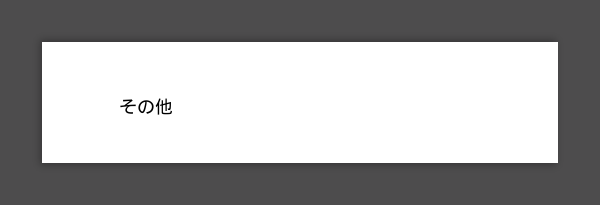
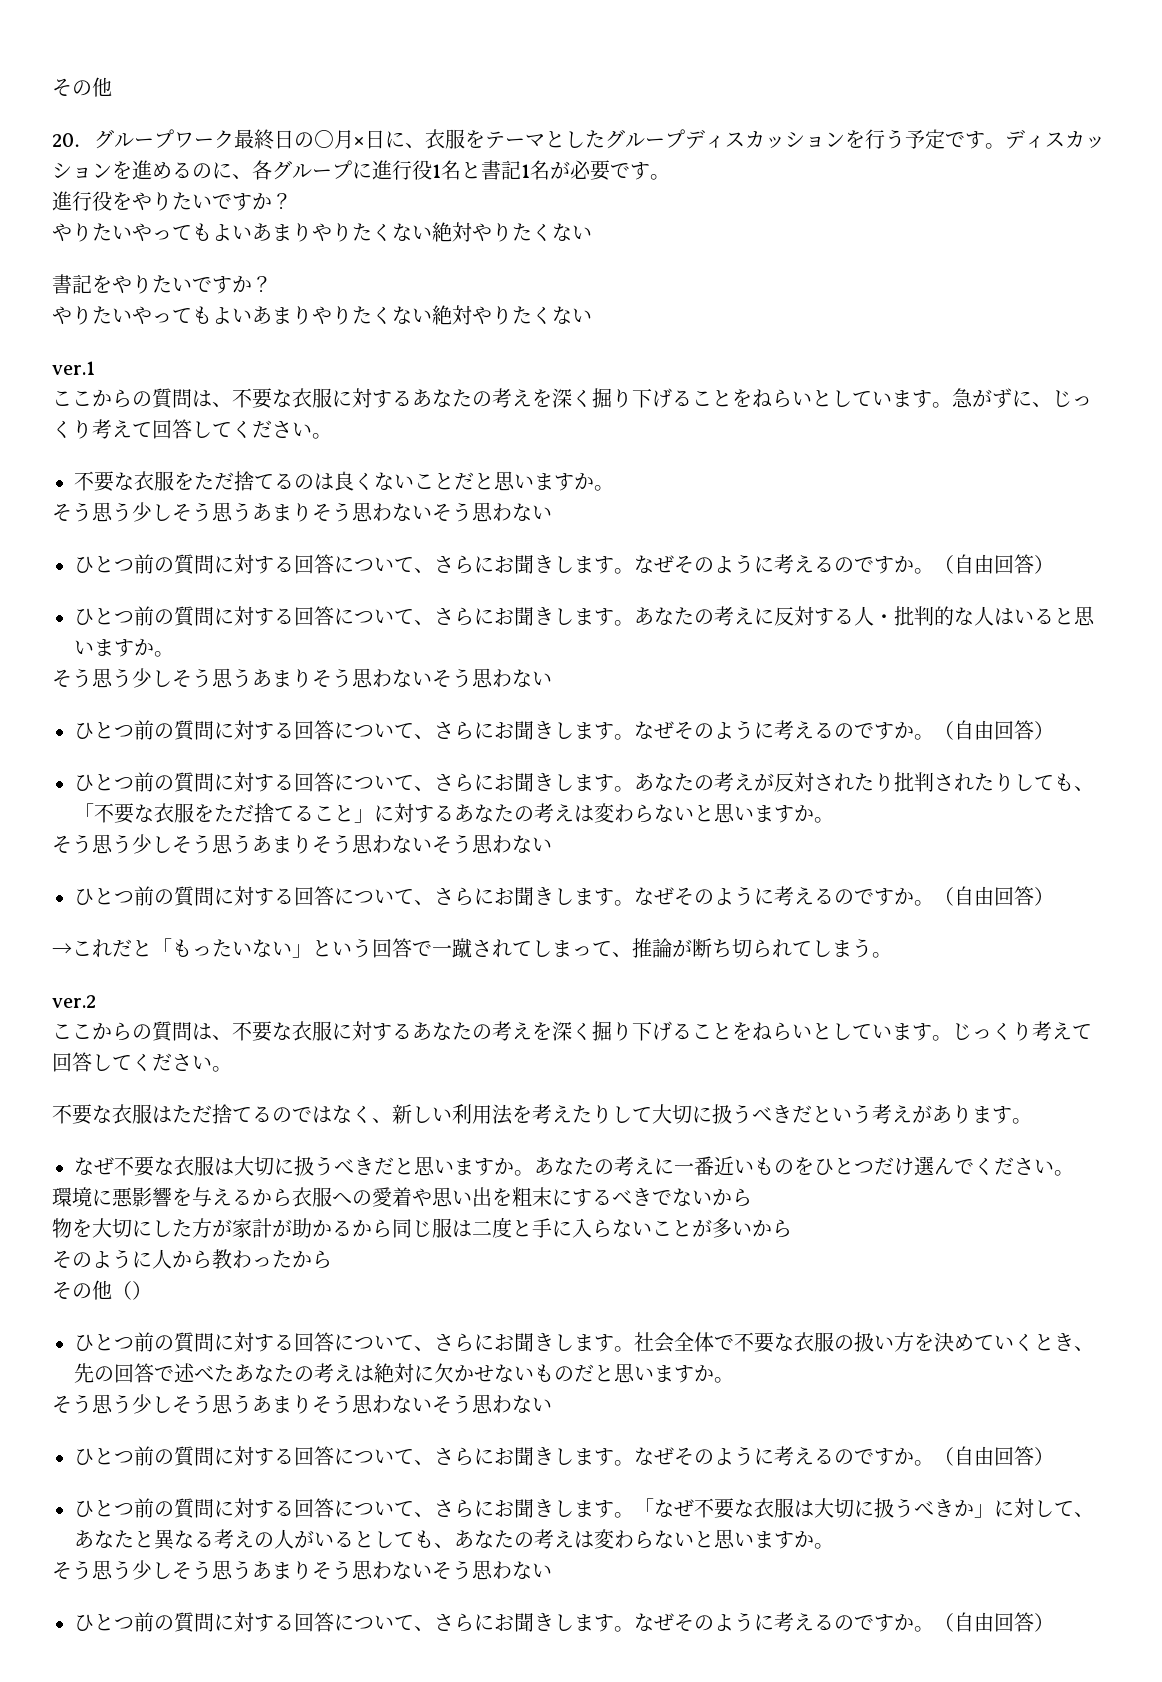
[119,98,173,115] その他 -> [52,77,112,97] [52,129,1105,150] [52,160,670,181] [52,191,292,211] [52,222,592,242] [52,274,272,294] [52,305,592,325] [52,361,95,375] [52,388,1092,409] [52,419,332,439] [74,471,614,492] [52,502,552,522] [74,554,1054,575] [74,606,1095,627] [74,638,174,657] [52,668,552,688] [74,720,1054,741] [74,772,1094,793] [74,803,834,824] [52,834,552,854] [74,886,1054,907] [52,938,892,958] [52,995,96,1008] [52,1021,1092,1042] [52,1052,232,1072] [52,1104,1032,1125] [74,1156,1074,1177] [52,1187,752,1207] [52,1217,792,1238] [52,1249,332,1269] [52,1280,152,1300] [74,1332,1094,1353] [74,1363,734,1383] [52,1394,552,1414] [74,1446,1054,1467] [74,1498,1094,1519] [74,1529,834,1550] [52,1560,552,1580] [74,1612,1054,1633] その他 // 20．グループワーク最終日の○月×日に、衣服をテーマとしたグループディスカッションを行う予定です。ディスカッションを進めるのに、各グループに進行役1名と書記1名が必要です。 // 進行役をやりたいですか？ // やりたいやってもよいあまりやりたくない絶対やりたくない // 書記をやりたいですか？ // やりたいやってもよいあまりやりたくない絶対やりたくない // ver.1 // ここからの質問は、不要な衣服に対するあなたの考えを深く掘り下げることをねらいとしています。急がずに、じっくり考えて回答してください。 // 不要な衣服をただ捨てるのは良くないことだと思いますか。 // そう思う少しそう思うあまりそう思わないそう思わない // ひとつ前の質問に対する回答について、さらにお聞きします。なぜそのように考えるのですか。（自由回答） // ひとつ前の質問に対する回答について、さらにお聞きします。あなたの考えに反対する人・批判的な人はいると思いますか。 // そう思う少しそう思うあまりそう思わないそう思わない // ひとつ前の質問に対する回答について、さらにお聞きします。なぜそのように考えるのですか。（自由回答） // ひとつ前の質問に対する回答について、さらにお聞きします。あなたの考えが反対されたり批判されたりしても、「不要な衣服をただ捨てること」に対するあなたの考えは変わらないと思いますか。 // そう思う少しそう思うあまりそう思わないそう思わない // ひとつ前の質問に対する回答について、さらにお聞きします。なぜそのように考えるのですか。（自由回答） // →これだと「もったいない」という回答で一蹴されてしまって、推論が断ち切られてしまう。 // ver.2 // ここからの質問は、不要な衣服に対するあなたの考えを深く掘り下げることをねらいとしています。じっくり考えて回答してください。 // 不要な衣服はただ捨てるのではなく、新しい利用法を考えたりして大切に扱うべきだという考えがあります。 // なぜ不要な衣服は大切に扱うべきだと思いますか。あなたの考えに一番近いものをひとつだけ選んでください。 // 環境に悪影響を与えるから衣服への愛着や思い出を粗末にするべきでないから // 物を大切にした方が家計が助かるから同じ服は二度と手に入らないことが多いから // そのように人から教わったから // その他（） // ひとつ前の質問に対する回答について、さらにお聞きします。社会全体で不要な衣服の扱い方を決めていくとき、先の回答で述べたあなたの考えは絶対に欠かせないものだと思いますか。 // そう思う少しそう思うあまりそう思わないそう思わない // ひとつ前の質問に対する回答について、さらにお聞きします。なぜそのように考えるのですか。（自由回答） // ひとつ前の質問に対する回答について、さらにお聞きします。「なぜ不要な衣服は大切に扱うべきか」に対して、あなたと異なる考えの人がいるとしても、あなたの考えは変わらないと思いますか。 // そう思う少しそう思うあまりそう思わないそう思わない // ひとつ前の質問に対する回答について、さらにお聞きします。なぜそのように考えるのですか。（自由回答）

